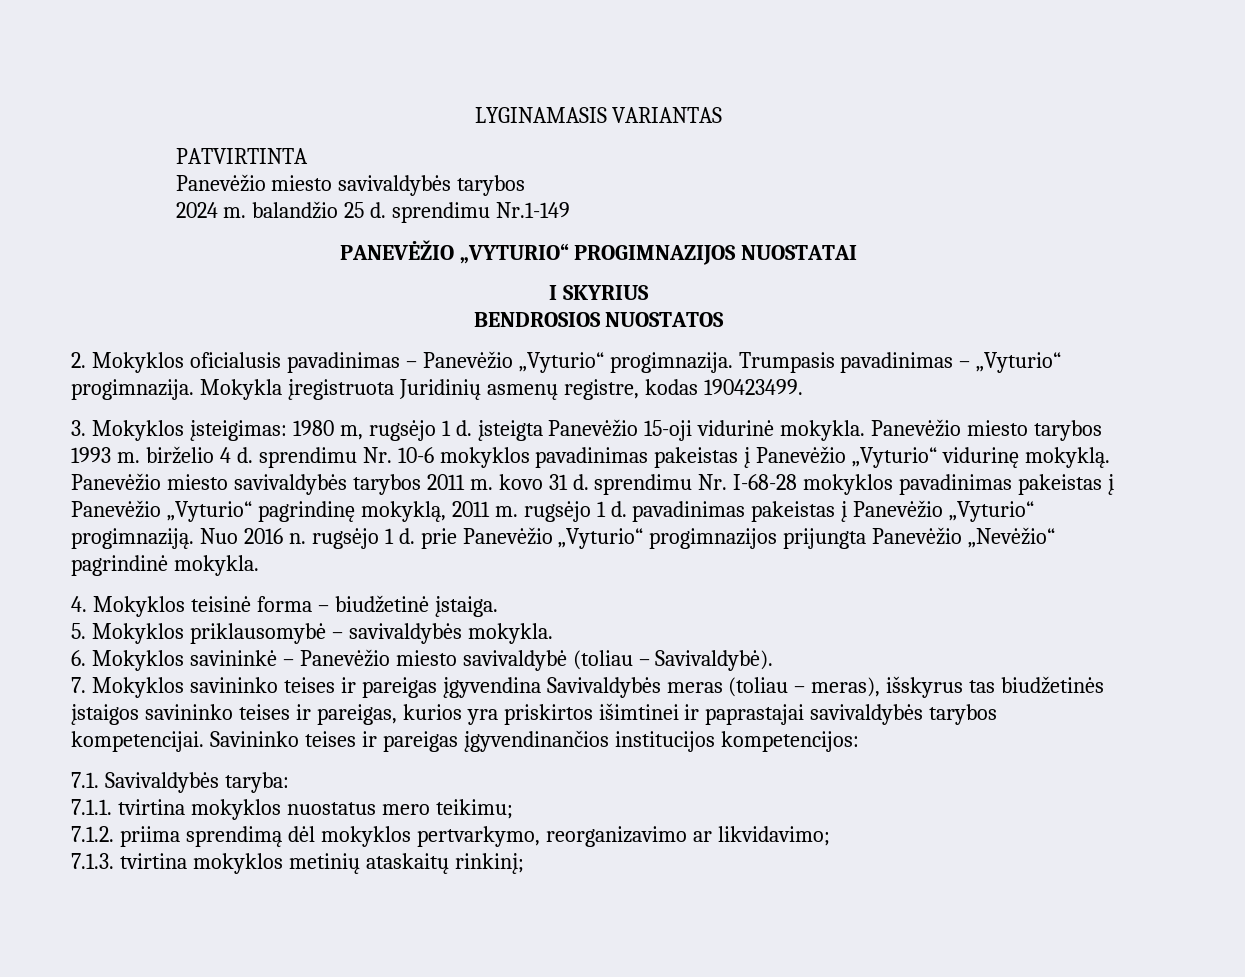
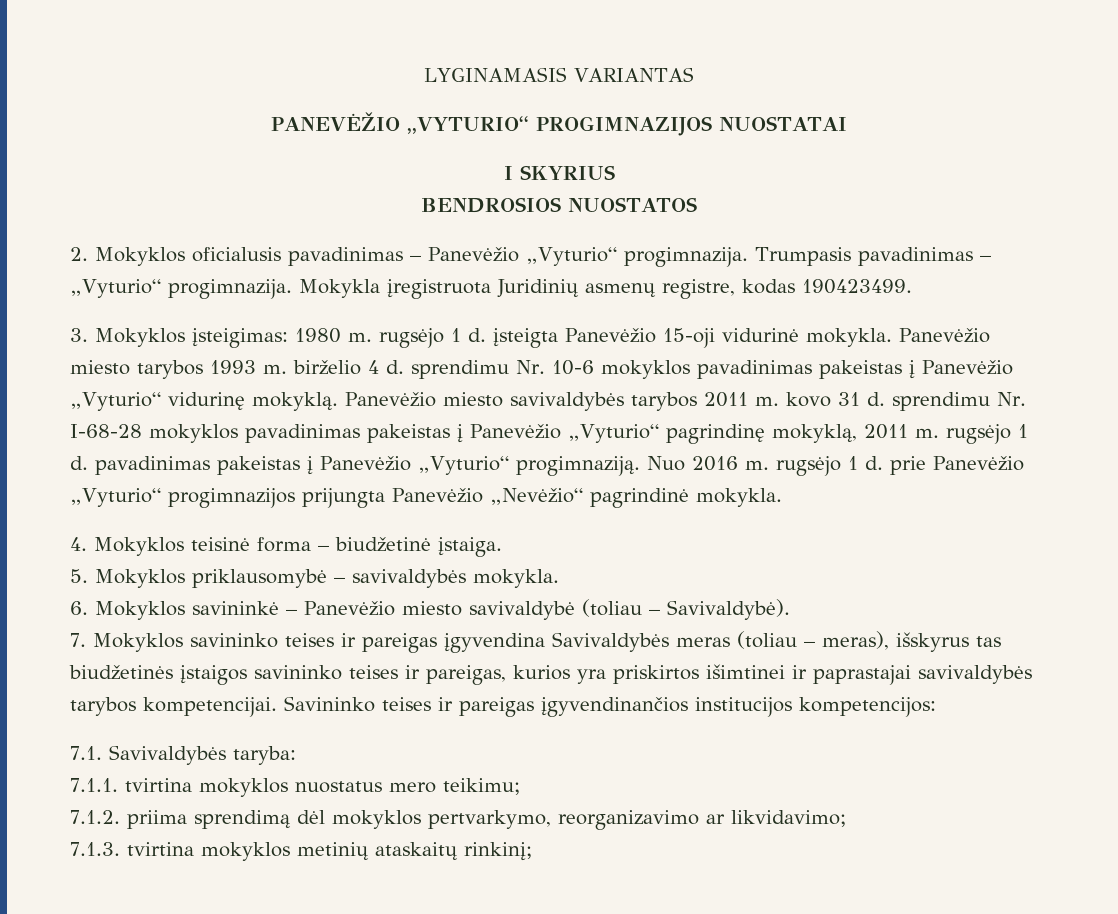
[175,148,308,164] [175,174,526,196] [175,201,571,223] // PATVIRTINTA // Panevėžio miesto savivaldybės tarybos // 2024 m. balandžio 25 d. sprendimu Nr.1-149 -> (695, 74) none
[339,425,363,440] m, -> [348,332,372,342] m.
[288,533,306,544] n. -> [744,460,769,470] m.

